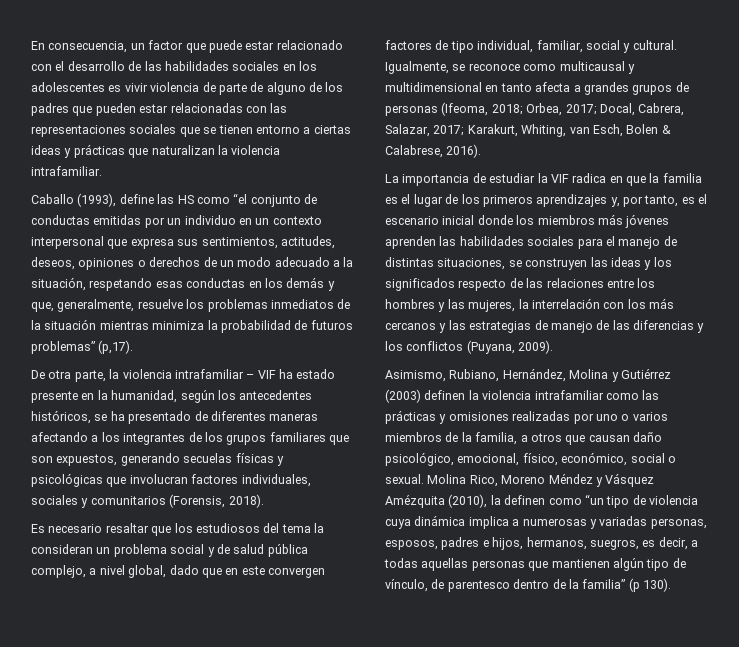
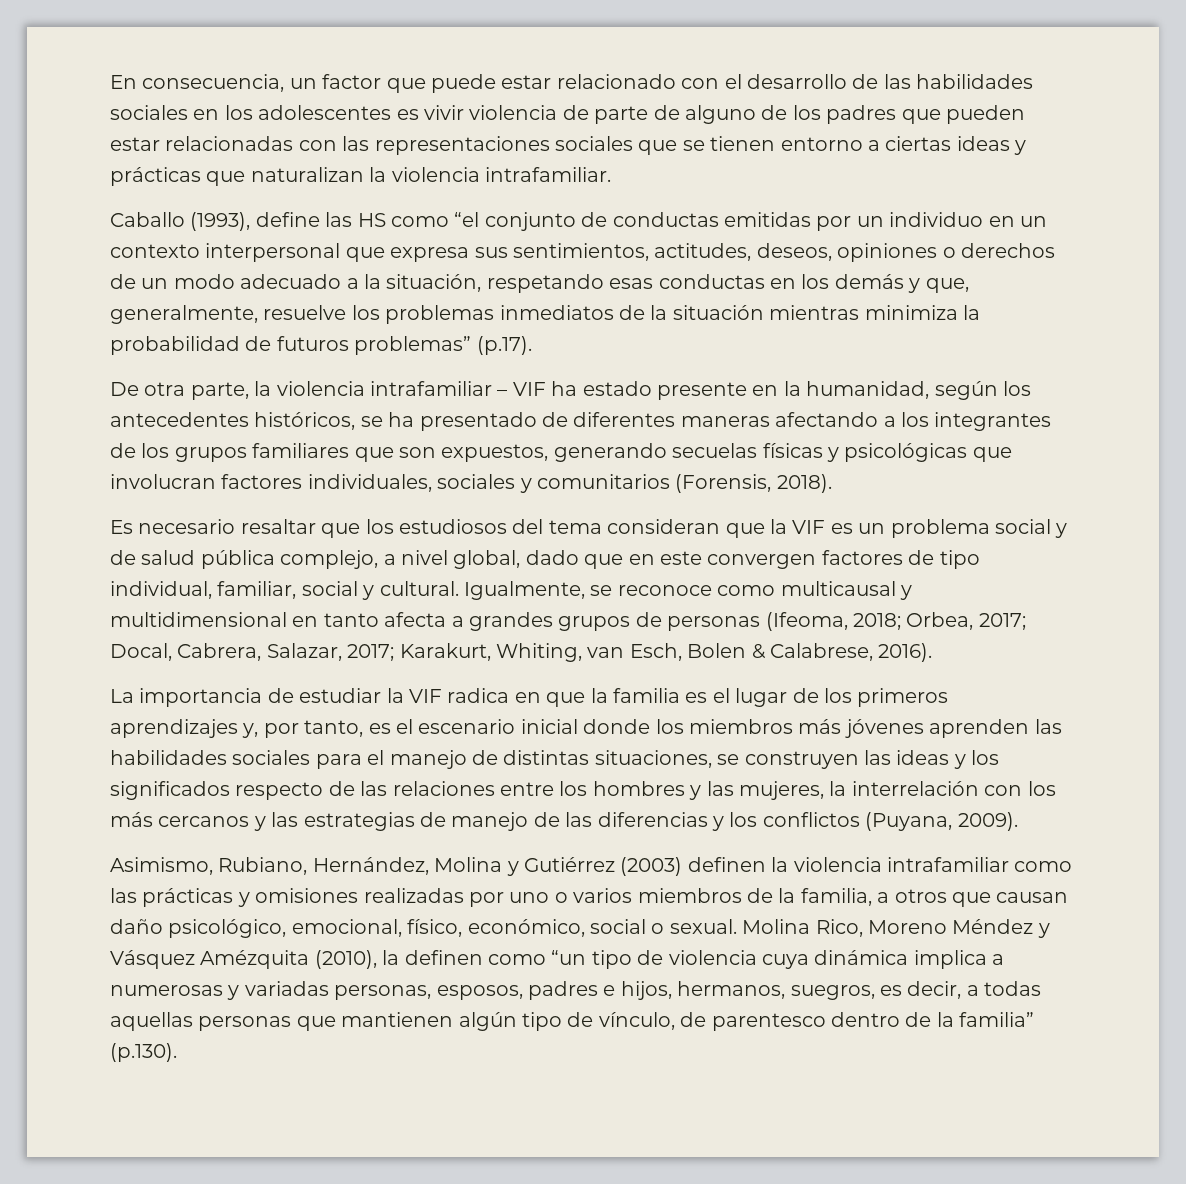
[98,340,134,354] (p,17). -> [476,336,532,355] (p.17).
[314,523,324,533] [31,544,93,554] la consideran -> [607,519,853,538] consideran que la VIF es
[628,578,671,592] (p 130). -> [110,1043,177,1062] (p.130).

